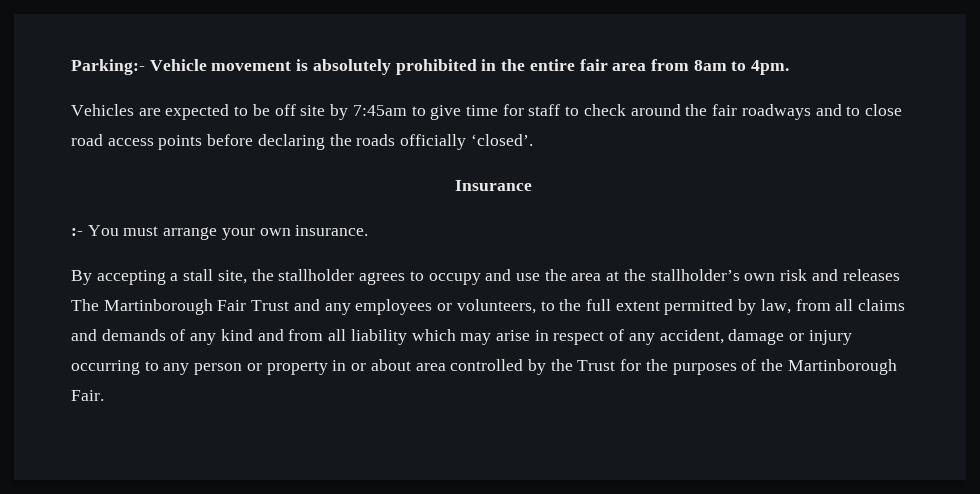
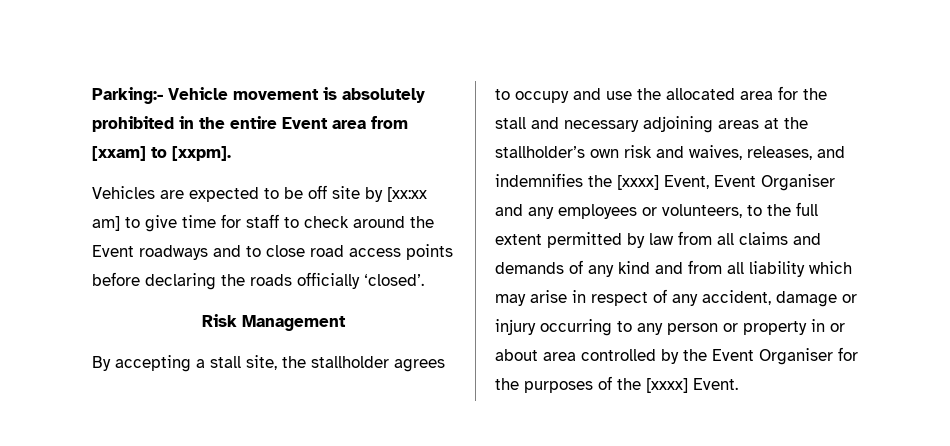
[579,59,608,71] fair -> [282,117,328,129] Event
[693,60,790,75] 8am to 4pm. -> [92,146,231,161] [xxam] to [xxpm].
[352,105,407,116] 7:45am -> [387,187,427,202] [92,216,120,231] [xx:xx am]
[712,104,738,116] fair -> [92,245,134,257] Event
[455,180,532,191] [71,225,369,240] Insurance // :- You must arrange your own insurance. -> [202,314,346,331] Risk Management
[571,273,602,281] area -> [666,86,827,100] [495,116,759,133] allocated area for the stall and necessary adjoining areas
[842,269,900,281] [71,299,290,315] releases The Martinborough Fair Trust -> [689,145,845,160] [495,173,835,191] waives, releases, and indemnifies the [xxxx] Event, Event Organiser
[760,299,791,314] law, -> [649,233,674,245] law
[577,360,616,371] Trust -> [712,348,833,365] Event Organiser
[787,359,897,375] [71,390,104,401] Martinborough Fair. -> [646,378,738,393] [xxxx] Event.

